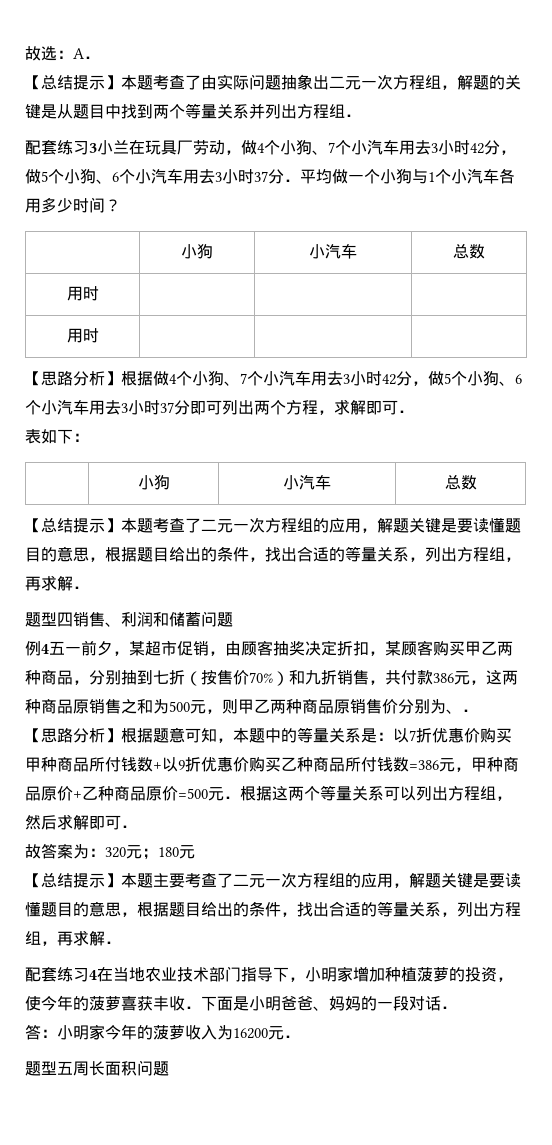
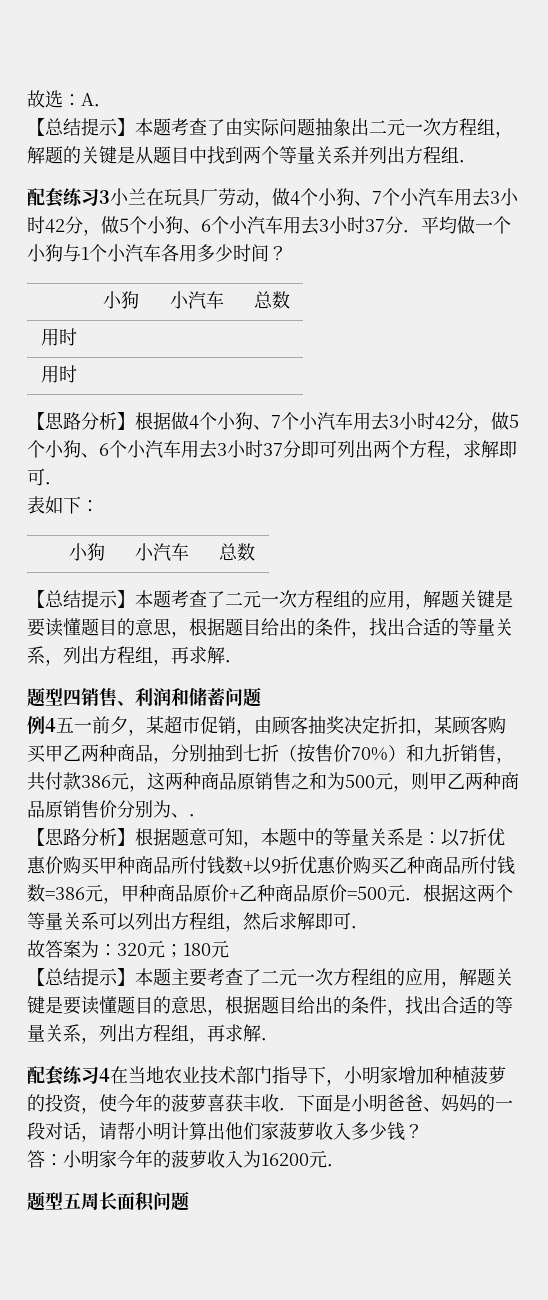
[441,1006,457,1009] ． -> [81,1122,423,1142] ，请帮小明计算出他们家菠萝收入多少钱？

